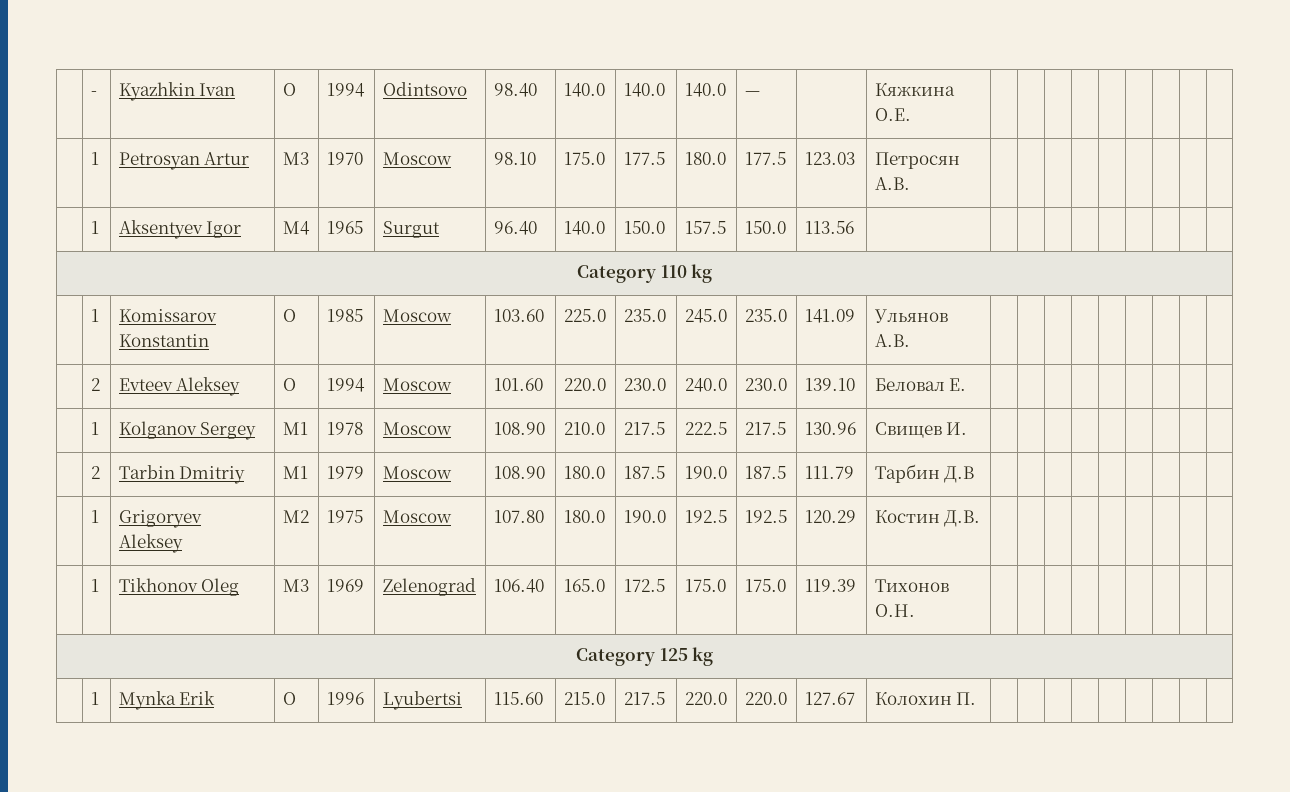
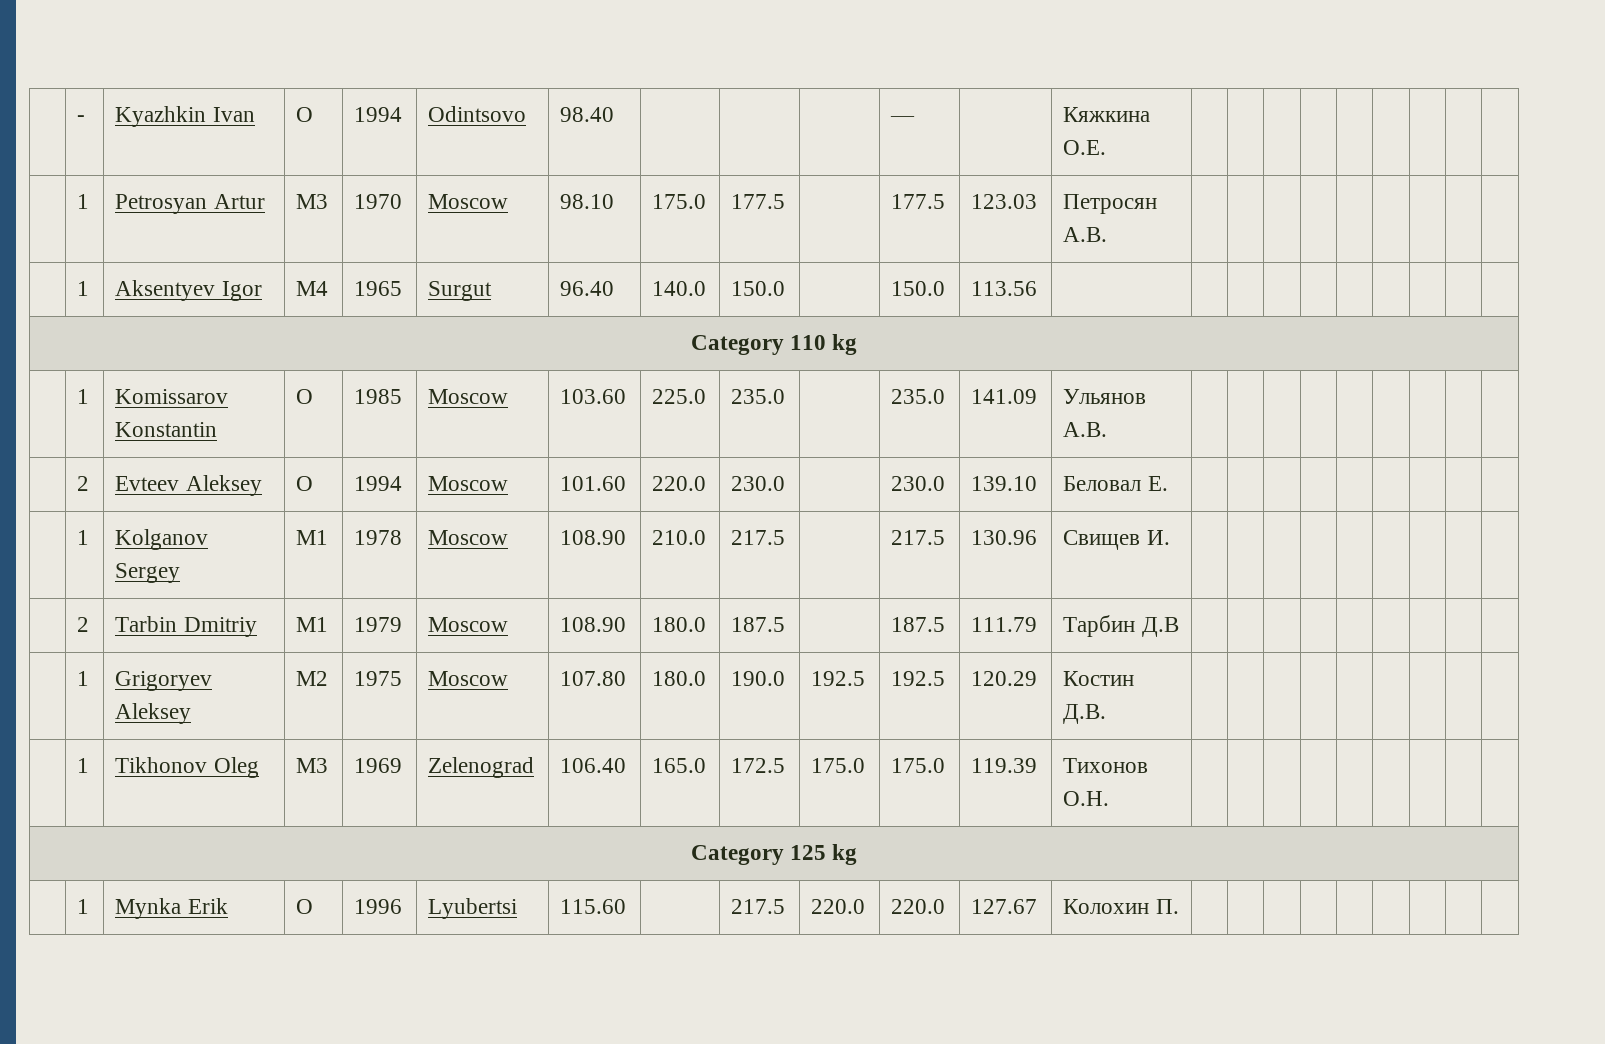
[563,83,605,97] [623,83,665,97] [684,83,726,97] 140.0 | 140.0 | 140.0 -> (615, 114) | |
[684,152,726,165] 180.0 -> (786, 201) none
[684,221,726,234] 157.5 -> (786, 288) none
[684,309,727,323] 245.0 -> (786, 396) none
[684,378,727,392] 240.0 -> (786, 483) none
[684,422,727,435] 222.5 -> (786, 537) none
[684,466,727,479] 190.0 -> (786, 624) none
[563,692,605,705] 215.0 -> (627, 906) none

